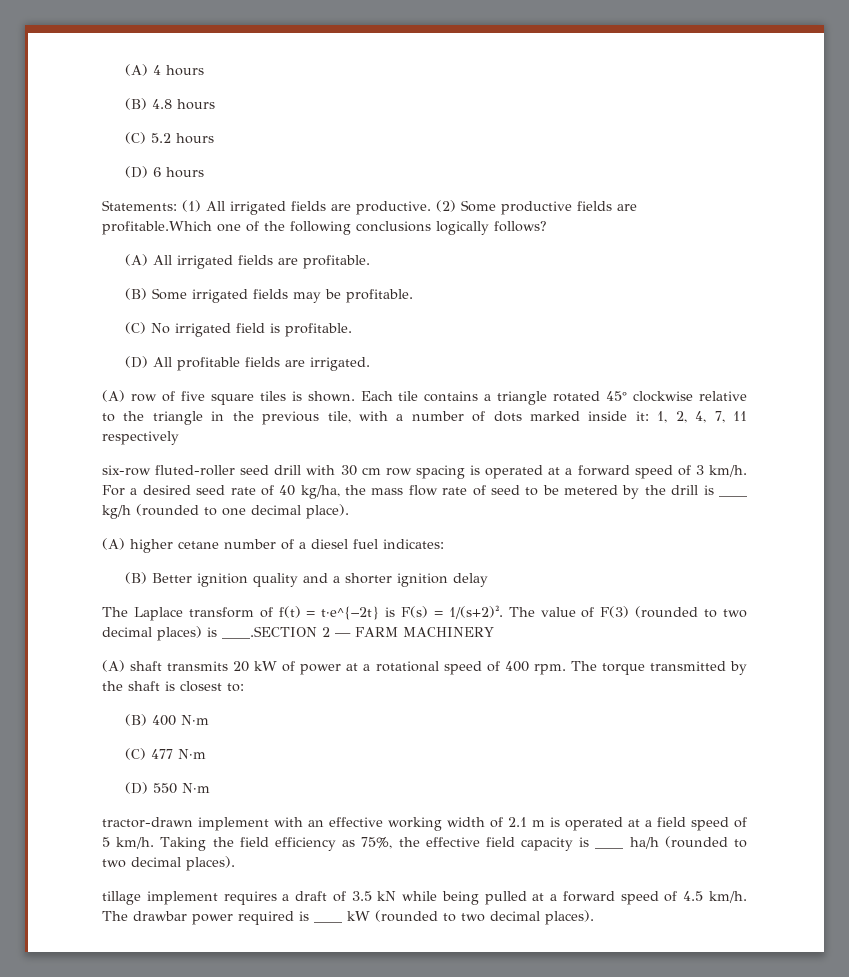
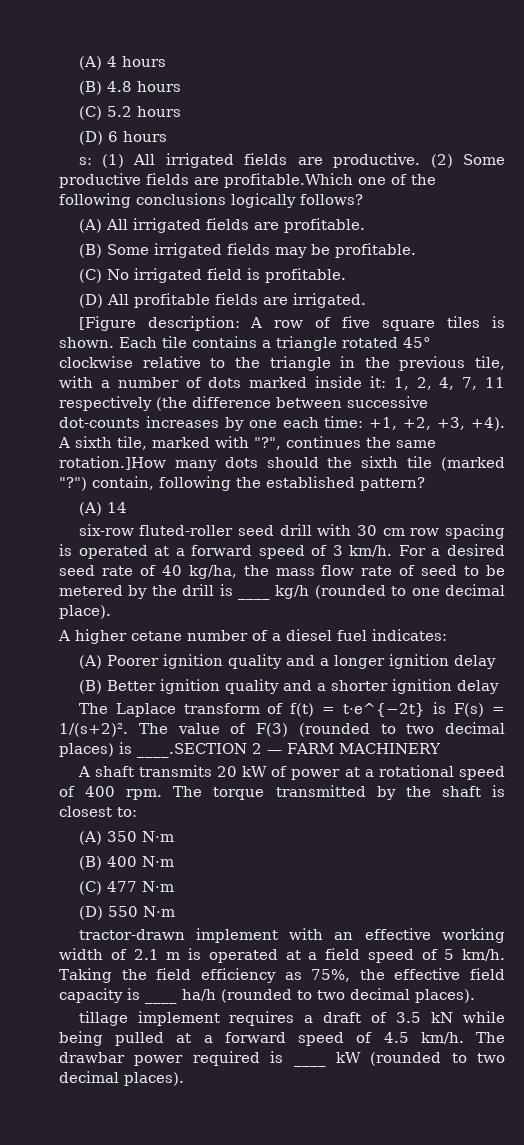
[102,200,177,211] Statements: -> [78,157,92,165] s:
[102,390,125,402] (A) -> [78,316,263,331] [Figure description: A
(179, 438) none -> [156,396,428,411] [59,416,506,431] [58,436,436,450] [59,456,505,471] [59,476,425,491] [79,502,128,516] (the difference between successive dot-counts increases by one each time: +1, +2, +3, +4). A sixth tile, marked with "?", continues the same rotation.]How many dots should the sixth tile (marked "?") contain, following the established pattern? // (A) 14
[102,538,125,550] (A) -> [58,630,70,641] A
(444, 544) none -> [79,654,497,669] // (A) Poorer ignition quality and a longer ignition delay
[102,660,125,672] (A) -> [77,766,90,777] A
(244, 687) none -> [79,831,175,845] // (A) 350 N·m

